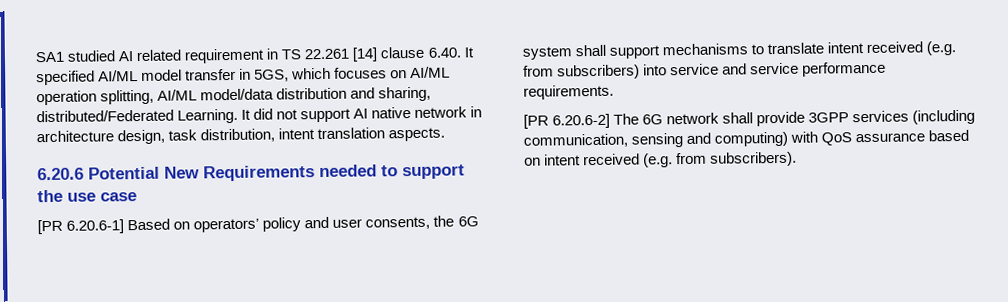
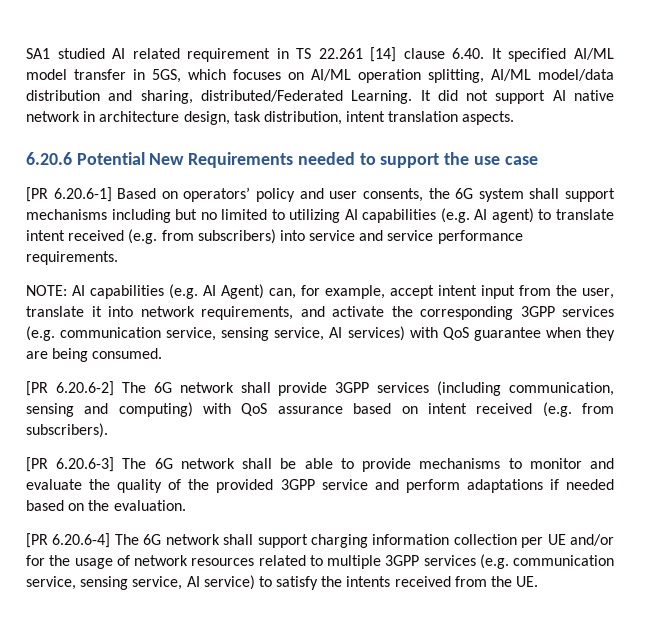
(749, 49) none -> [111,208,534,223] including but no limited to utilizing AI capabilities (e.g. AI agent)
(614, 92) none -> [26,284,614,299] [26,306,614,320] [26,326,615,341] [26,348,163,362] // NOTE: AI capabilities (e.g. AI Agent) can, for example, accept intent input from the user, translate it into network requirements, and activate the corresponding 3GPP services (e.g. communication service, sensing service, AI services) with QoS guarantee when they are being consumed.
(798, 159) none -> [26,457,614,472] [26,479,614,493] [26,500,186,511] [26,533,614,548] [26,554,614,569] [26,575,539,590] // [PR 6.20.6-3] The 6G network shall be able to provide mechanisms to monitor and evaluate the quality of the provided 3GPP service and perform adaptations if needed based on the evaluation. // [PR 6.20.6-4] The 6G network shall support charging information collection per UE and/or for the usage of network resources related to multiple 3GPP services (e.g. communication service, sensing service, AI service) to satisfy the intents received from the UE.

